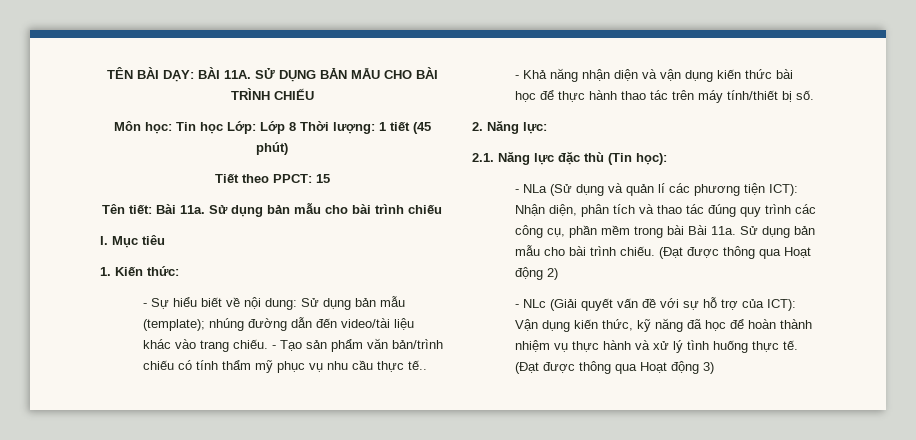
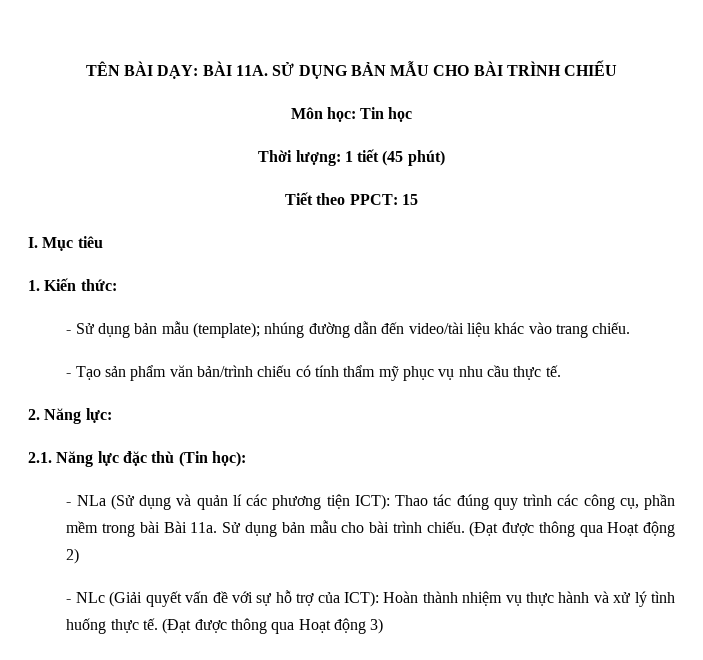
[226,121,296,134] Lớp: Lớp 8 -> (413, 114) //
[102,203,442,217] // Tên tiết: Bài 11a. Sử dụng bản mẫu cho bài trình chiếu -> (418, 199) none
[150,297,297,310] Sự hiểu biết về nội dung: -> (72, 332) none
(268, 344) none -> (631, 328) //
[407,360,427,370] [514,68,793,82] [514,90,814,103] tế.. // - Khả năng nhận diện và vận dụng kiến thức bài học để thực hành thao tác trên máy tính/thiết bị số. -> [545,365,561,377] tế.
[514,204,682,217] Nhận diện, phân tích và thao -> [395,495,429,506] Thao
[514,318,776,332] Vận dụng kiến thức, kỹ năng đã học để hoàn -> [383,591,419,603] Hoàn

